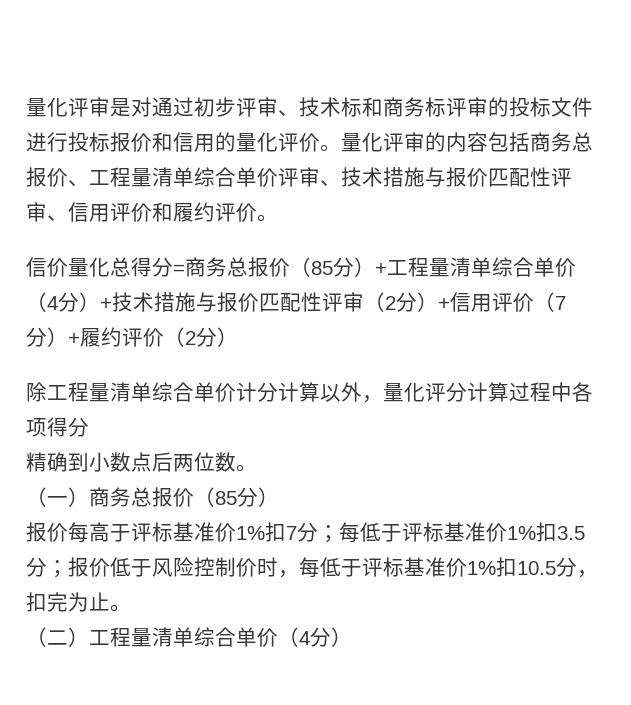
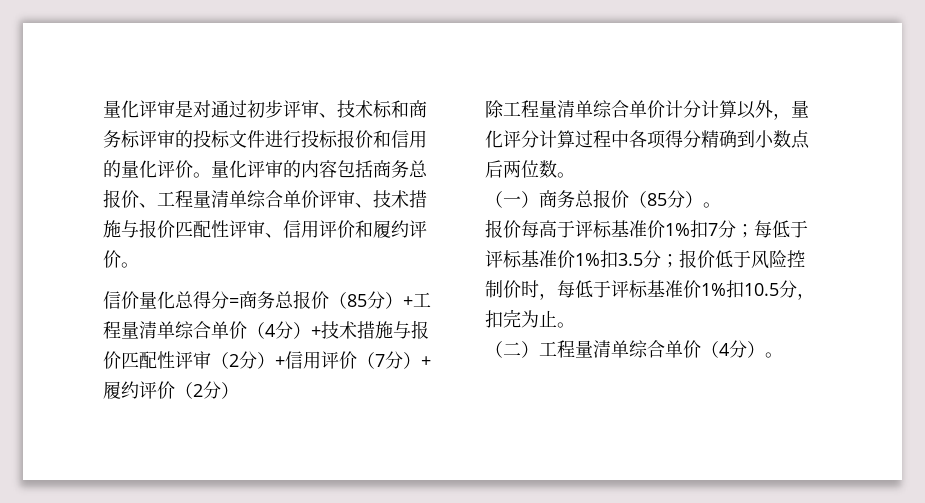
(89, 427) // -> (701, 139) none
(279, 497) none -> [703,202,721,208] 。
(352, 637) none -> [765,352,783,358] 。

